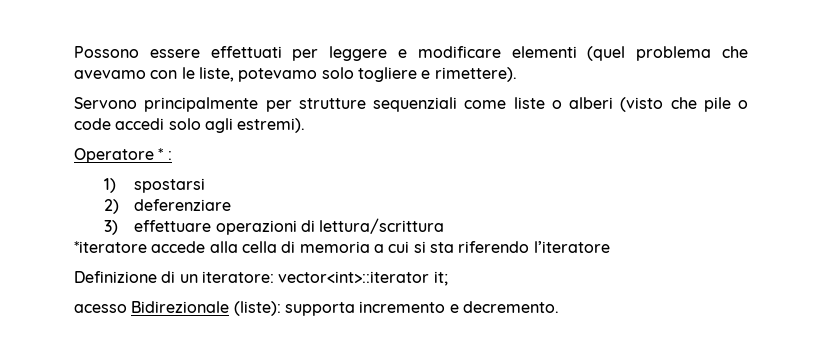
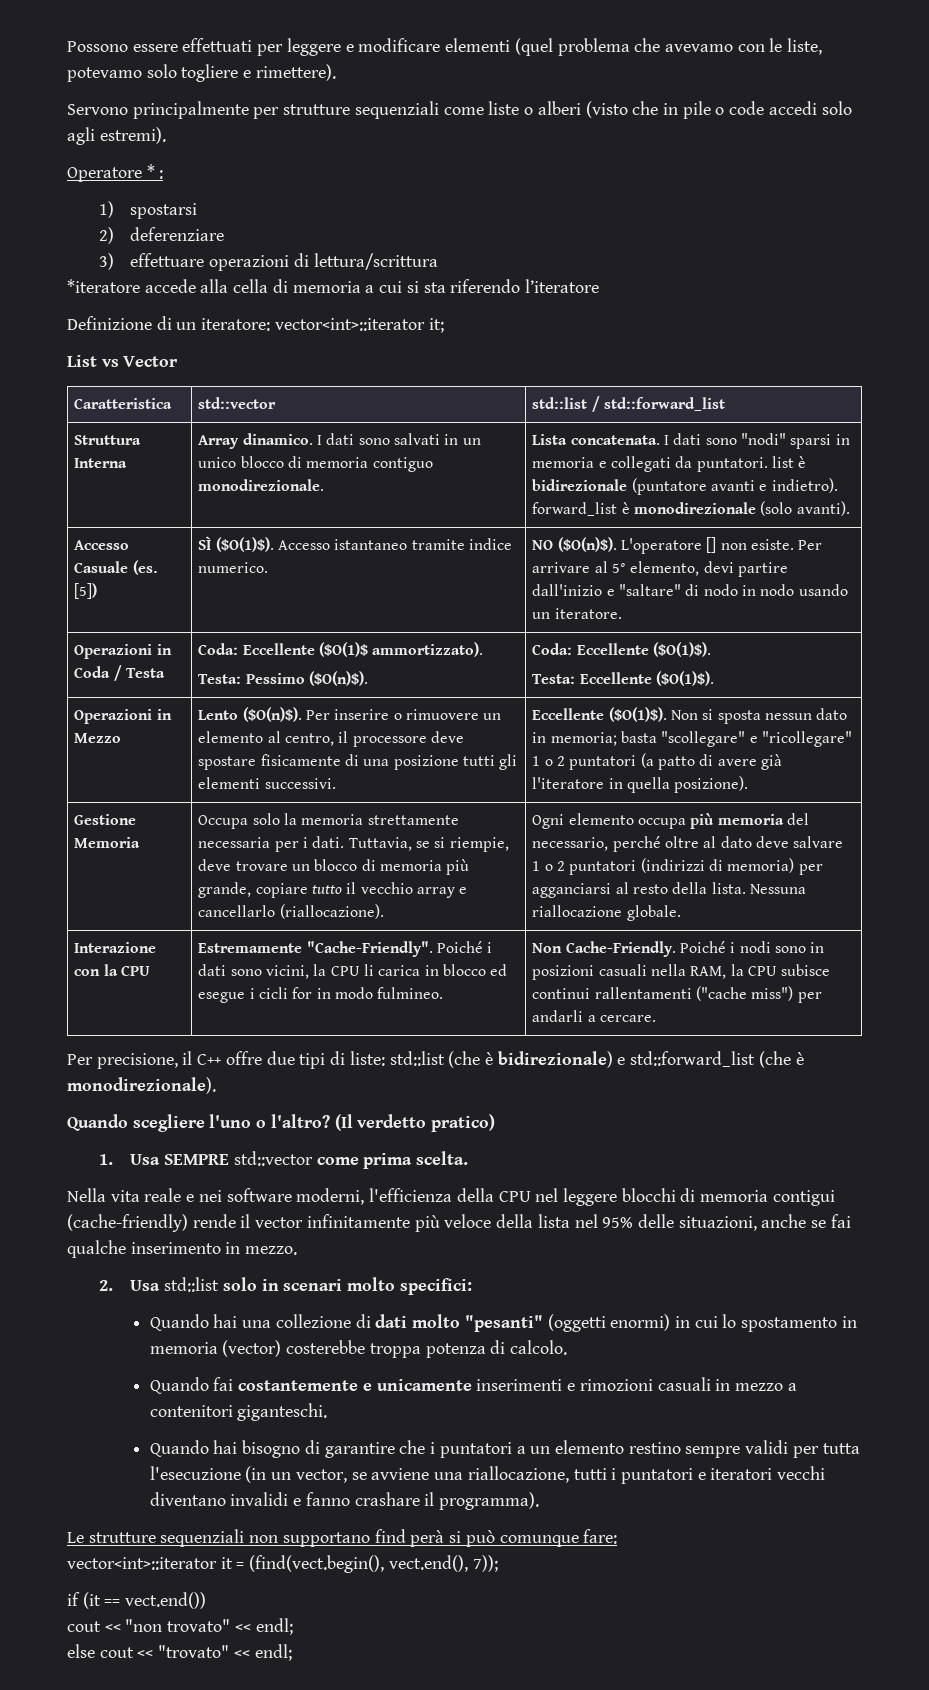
(697, 103) none -> [662,103,678,115] in
[74,301,559,316] acesso Bidirezionale (liste): supporta incremento e decremento. -> [67,355,179,367] [74,398,173,409] [198,397,277,409] [532,396,726,412] [74,435,142,445] [74,458,128,468] [198,433,481,449] [198,456,433,472] [198,479,325,491] [532,433,850,449] [532,456,807,472] [532,478,838,495] [532,501,850,516] [74,540,130,550] [74,560,158,575] [74,583,98,599] [198,536,513,552] [198,562,269,573] [532,537,823,554] [532,561,789,577] [532,584,848,596] [532,608,622,619] [74,644,172,659] [74,665,166,681] [198,642,484,657] [198,671,369,686] [532,642,712,657] [532,671,715,686] [74,709,172,724] [74,733,122,743] [198,707,502,722] [198,731,465,747] [198,754,518,770] [198,777,336,789] [532,707,848,724] [532,731,853,747] [532,753,782,770] [532,776,749,793] [74,814,137,825] [74,837,141,848] [198,813,459,829] [198,836,509,852] [198,859,470,875] [198,882,468,898] [198,904,384,919] [532,813,810,829] [532,836,844,852] [532,858,823,875] [532,882,807,898] [532,905,681,921] [74,942,157,953] [74,964,151,976] [198,941,493,957] [198,964,508,979] [198,987,444,1003] [532,941,825,957] [532,964,831,980] [532,986,822,1003] [532,1010,657,1022] [67,1051,804,1069] [67,1077,216,1094] [67,1114,496,1132] [98,1151,469,1169] [67,1188,835,1206] [67,1214,851,1232] [67,1240,298,1258] [98,1277,472,1295] [149,1314,857,1332] [149,1340,568,1358] [149,1377,797,1394] [149,1403,328,1421] [149,1440,860,1458] [149,1466,826,1484] [149,1492,540,1510] [67,1529,618,1547] [67,1555,498,1573] [67,1592,207,1609] [67,1618,293,1635] [67,1644,292,1661] List vs Vector // Caratteristica | std::vector | std::list / std::forward_list // Struttura Interna | Array dinamico. I dati sono salvati in un unico blocco di memoria contiguo monodirezionale. | Lista concatenata. I dati sono "nodi" sparsi in memoria e collegati da puntatori. list è bidirezionale (puntatore avanti e indietro). forward_list è monodirezionale (solo avanti). // Accesso Casuale (es. [5]) | SÌ ($O(1)$). Accesso istantaneo tramite indice numerico. | NO ($O(n)$). L'operatore [] non esiste. Per arrivare al 5° elemento, devi partire dall'inizio e "saltare" di nodo in nodo usando un iteratore. // Operazioni in Coda / Testa | Coda: Eccellente ($O(1)$ ammortizzato). // Testa: Pessimo ($O(n)$). | Coda: Eccellente ($O(1)$). // Testa: Eccellente ($O(1)$). // Operazioni in Mezzo | Lento ($O(n)$). Per inserire o rimuovere un elemento al centro, il processore deve spostare fisicamente di una posizione tutti gli elementi successivi. | Eccellente ($O(1)$). Non si sposta nessun dato in memoria; basta "scollegare" e "ricollegare" 1 o 2 puntatori (a patto di avere già l'iteratore in quella posizione). // Gestione Memoria | Occupa solo la memoria strettamente necessaria per i dati. Tuttavia, se si riempie, deve trovare un blocco di memoria più grande, copiare tutto il vecchio array e cancellarlo (riallocazione). | Ogni elemento occupa più memoria del necessario, perché oltre al dato deve salvare 1 o 2 puntatori (indirizzi di memoria) per agganciarsi al resto della lista. Nessuna riallocazione globale. // Interazione con la CPU | Estremamente "Cache-Friendly". Poiché i dati sono vicini, la CPU li carica in blocco ed esegue i cicli for in modo fulmineo. | Non Cache-Friendly. Poiché i nodi sono in posizioni casuali nella RAM, la CPU subisce continui rallentamenti ("cache miss") per andarli a cercare. // Per precisione, il C++ offre due tipi di liste: std::list (che è bidirezionale) e std::forward_list (che è monodirezionale). // Quando scegliere l'uno o l'altro? (Il verdetto pratico) // 1. Usa SEMPRE std::vector come prima scelta. // Nella vita reale e nei software moderni, l'efficienza della CPU nel leggere blocchi di memoria contigui (cache-friendly) rende il vector infinitamente più veloce della lista nel 95% delle situazioni, anche se fai qualche inserimento in mezzo. // 2. Usa std::list solo in scenari molto specifici: // Quando hai una collezione di dati molto "pesanti" (oggetti enormi) in cui lo spostamento in memoria (vector) costerebbe troppa potenza di calcolo. // Quando fai costantemente e unicamente inserimenti e rimozioni casuali in mezzo a contenitori giganteschi. // Quando hai bisogno di garantire che i puntatori a un elemento restino sempre validi per tutta l'esecuzione (in un vector, se avviene una riallocazione, tutti i puntatori e iteratori vecchi diventano invalidi e fanno crashare il programma). // Le strutture sequenziali non supportano find perà si può comunque fare: // vector<int>::iterator it = (find(vect.begin(), vect.end(), 7)); // if (it == vect.end()) // cout << "non trovato" << endl; // else cout << "trovato" << endl;

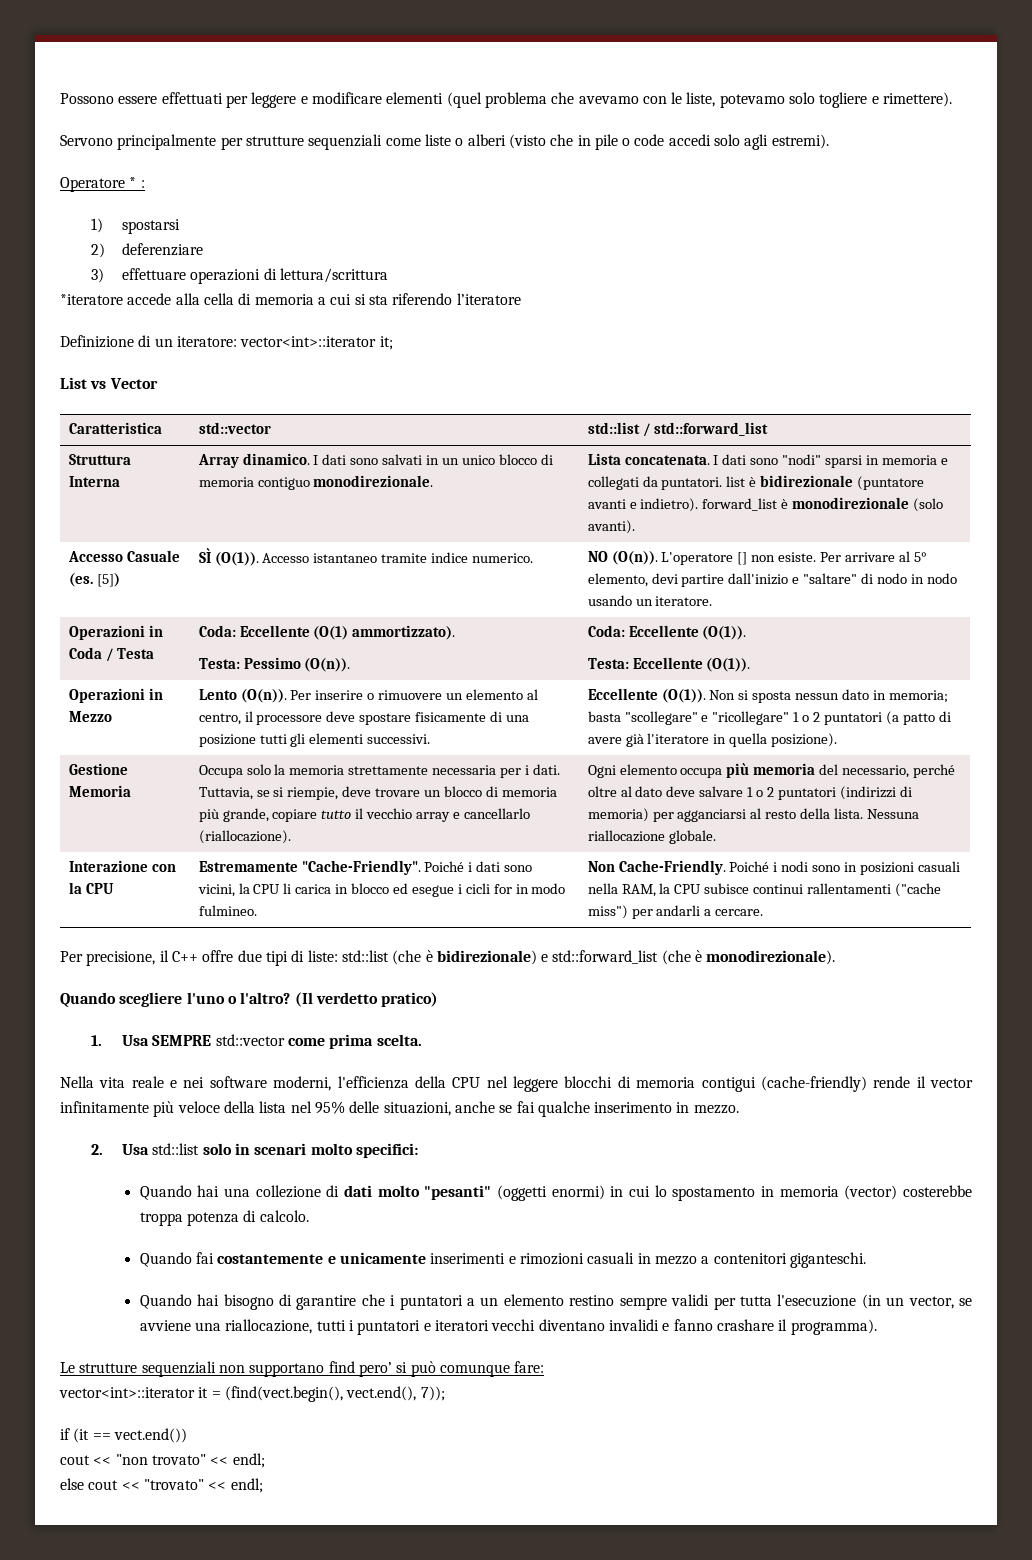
[215,537,274,552] ($O(1)$). -> [214,552,259,566] (O(1)).
[557,537,617,552] ($O(n)$). -> [611,551,658,565] (O(n)).
[319,642,369,657] ($O(1)$ -> [313,626,349,640] (O(1)
[309,671,369,686] [532,642,712,657] ($O(n)$). | Coda: Eccellente ($O(1)$). -> [304,658,351,672] [587,625,747,640] (O(n)). | Coda: Eccellente (O(1)).
[656,671,715,686] ($O(1)$). -> [706,658,751,672] (O(1)).
[242,707,302,722] ($O(n)$). -> [240,689,287,703] (O(n)).
[608,707,667,722] ($O(1)$). -> [661,689,706,703] (O(1)).
[410,1530,445,1547] perà -> [358,1362,392,1377] pero’

